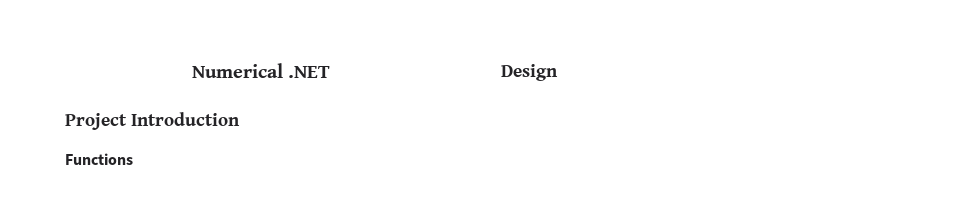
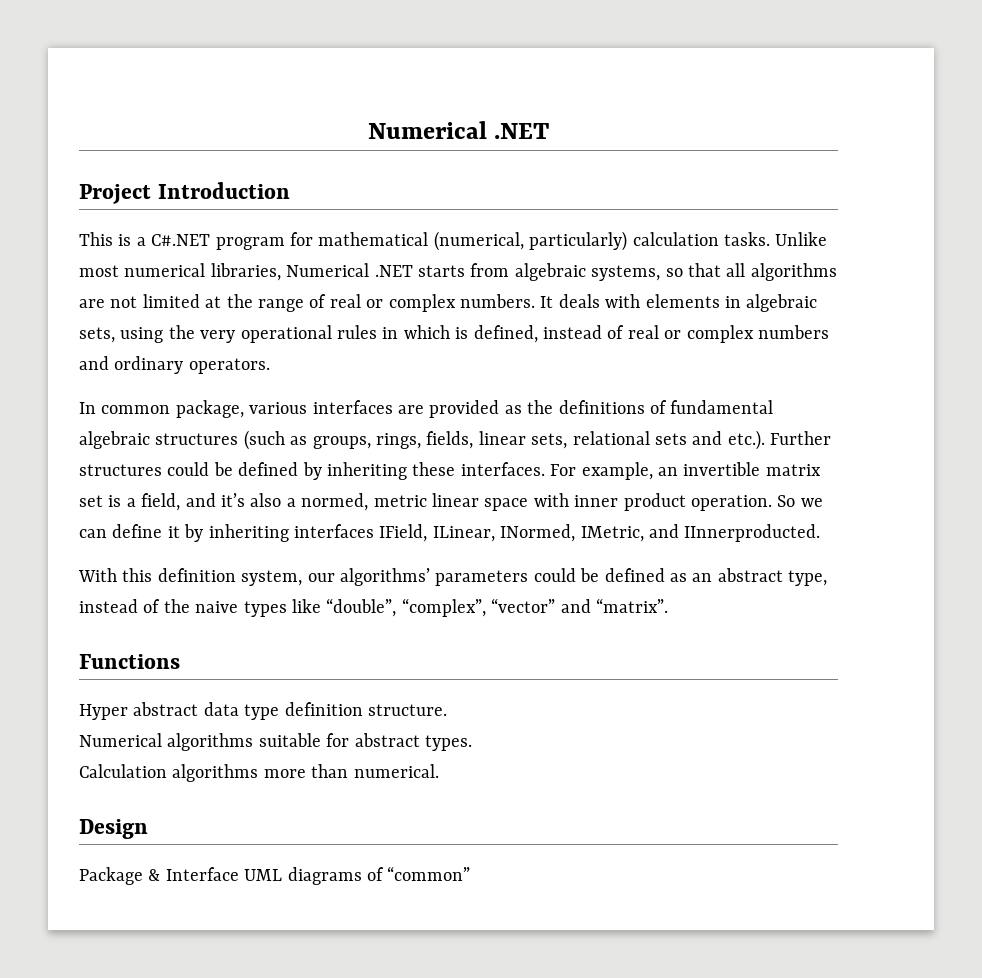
[65,153,133,165] [501,64,558,81] Functions // Design -> [79,231,828,251] [79,263,837,281] [79,294,818,312] [79,325,829,343] [79,356,270,374] [79,400,774,418] [79,430,832,450] [79,462,821,480] [79,493,823,511] [79,524,821,542] [78,568,828,586] [79,598,668,617] [79,654,180,669] [79,702,447,720] [79,733,472,751] [79,764,439,782] [79,819,148,839] [79,866,471,885] This is a C#.NET program for mathematical (numerical, particularly) calculation tasks. Unlike most numerical libraries, Numerical .NET starts from algebraic systems, so that all algorithms are not limited at the range of real or complex numbers. It deals with elements in algebraic sets, using the very operational rules in which is defined, instead of real or complex numbers and ordinary operators. // In common package, various interfaces are provided as the definitions of fundamental algebraic structures (such as groups, rings, fields, linear sets, relational sets and etc.). Further structures could be defined by inheriting these interfaces. For example, an invertible matrix set is a field, and it’s also a normed, metric linear space with inner product operation. So we can define it by inheriting interfaces IField, ILinear, INormed, IMetric, and IInnerproducted. // With this definition system, our algorithms’ parameters could be defined as an abstract type, instead of the naive types like “double”, “complex”, “vector” and “matrix”. // Functions // Hyper abstract data type definition structure. // Numerical algorithms suitable for abstract types. // Calculation algorithms more than numerical. // Design // Package & Interface UML diagrams of “common”

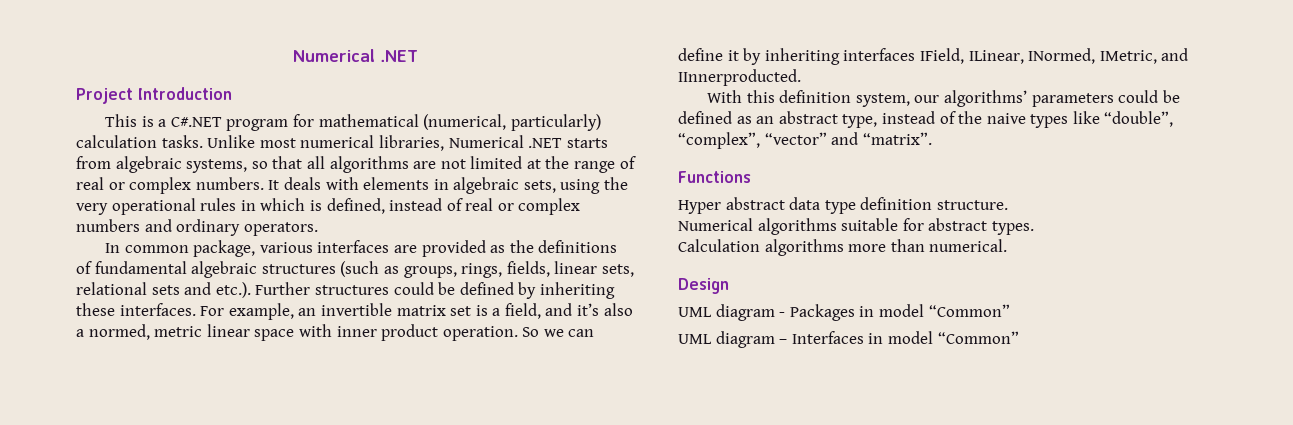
[79,866,471,885] Package & Interface UML diagrams of “common” -> [678,304,1010,321] [678,331,1019,348] UML diagram - Packages in model “Common” // UML diagram – Interfaces in model “Common”

